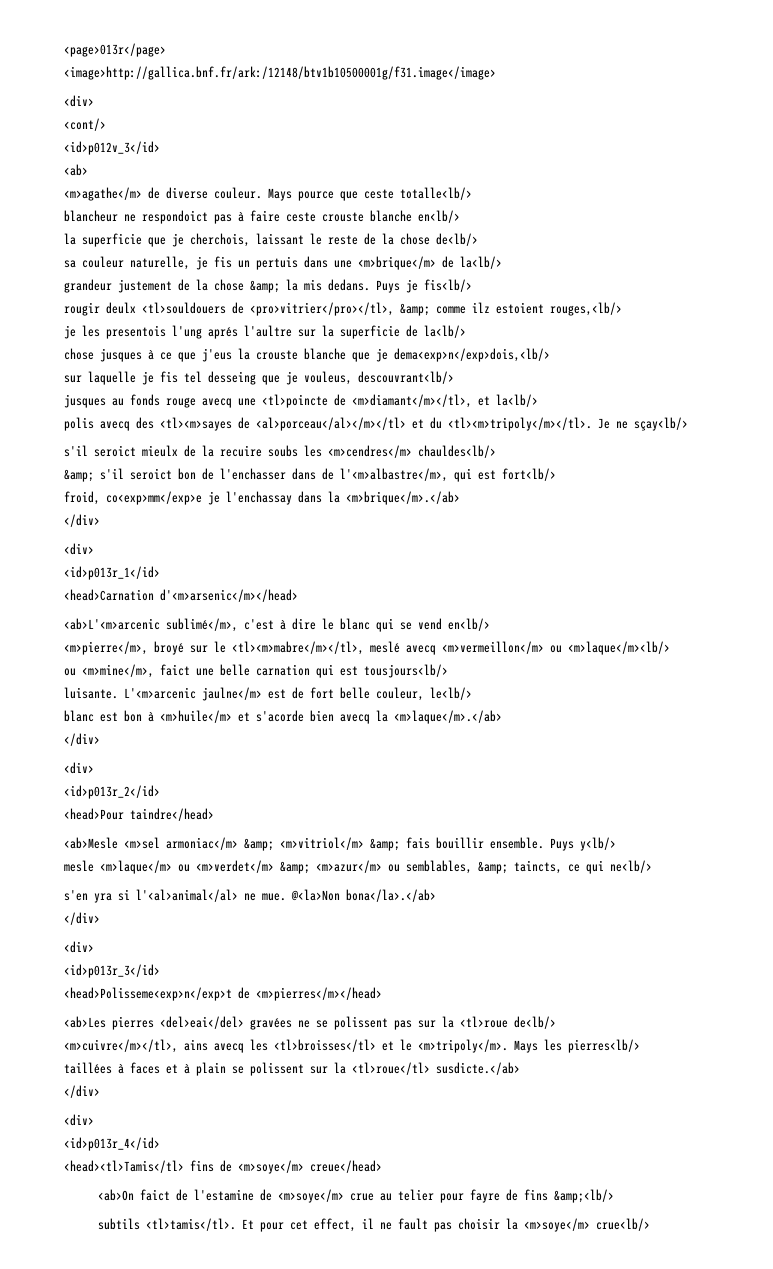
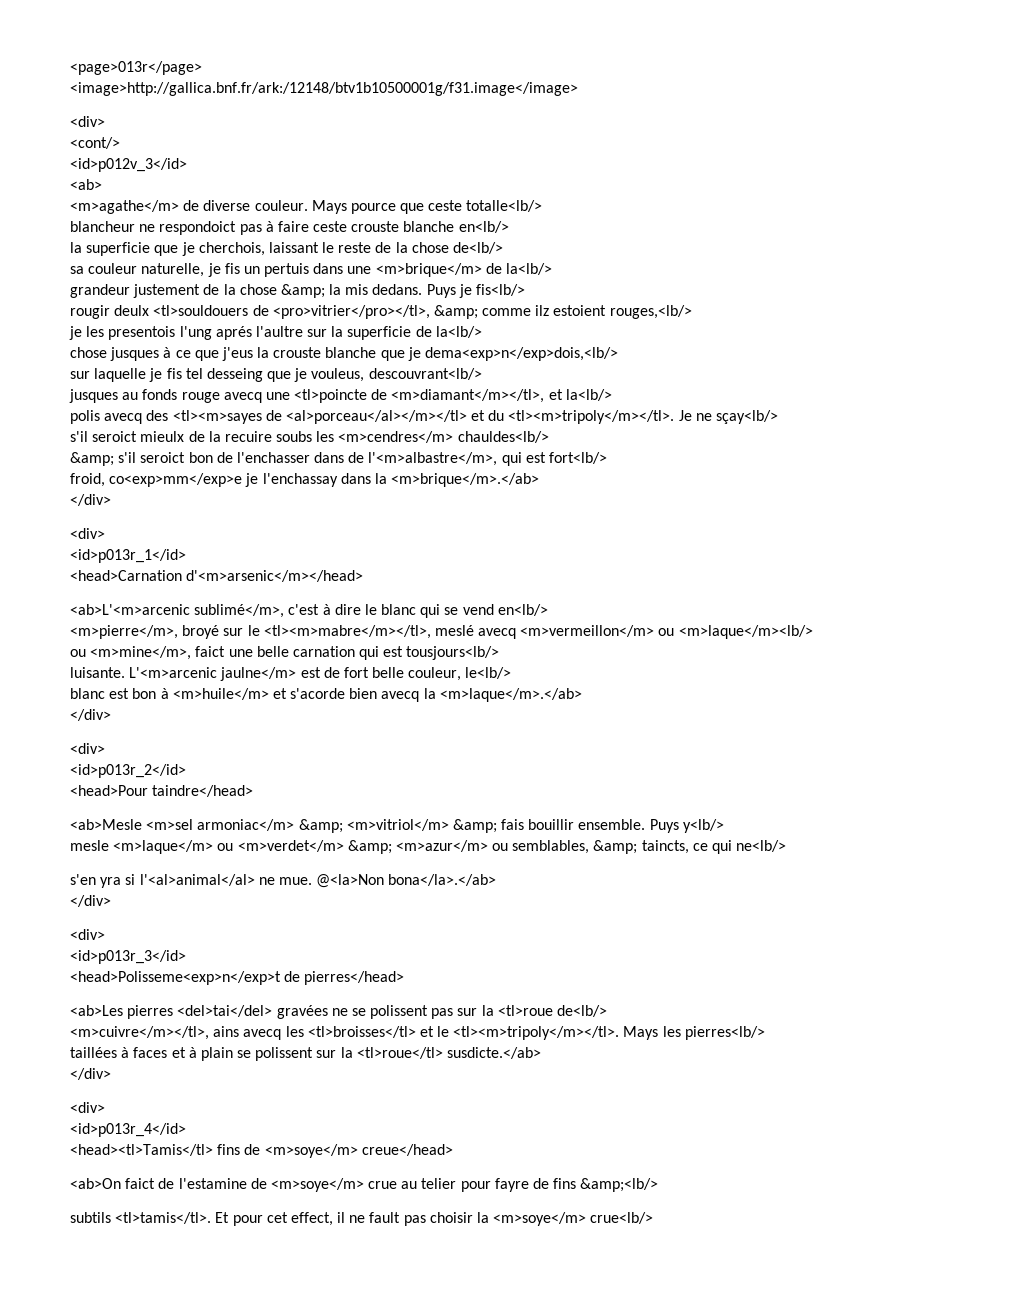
[256,987,382,1001] <m>pierres</m></head> -> [304,971,405,985] pierres</head>
[160,1016,244,1029] <del>eai</del> -> [177,1005,273,1017] <del>tai</del>
[418,1039,508,1053] <m>tripoly</m>. -> [453,1026,620,1040] <tl><m>tripoly</m></tl>.

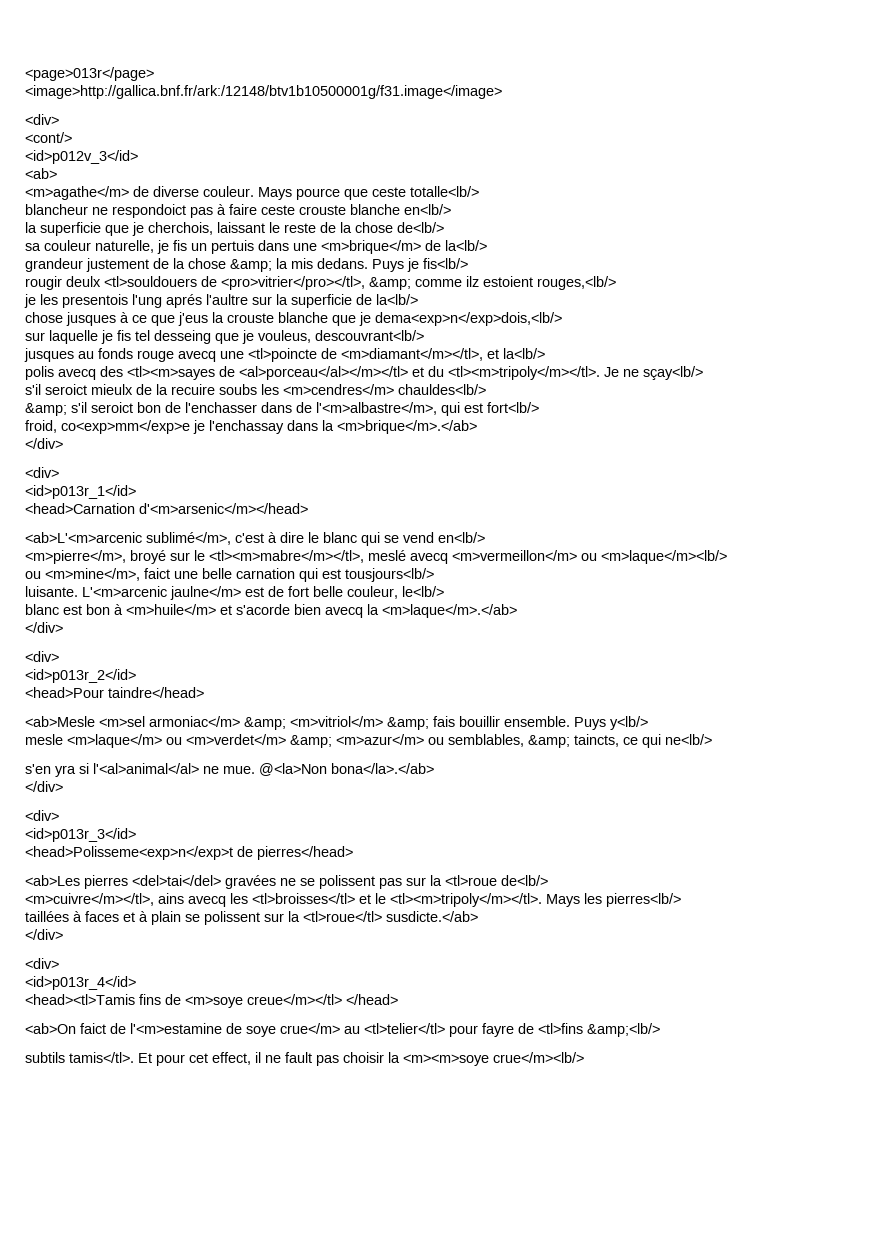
[70,1144,213,1156] <head><tl>Tamis</tl> -> [25,994,135,1005] <head><tl>Tamis
[264,1144,453,1158] <m>soye</m> creue</head> -> [185,994,398,1008] <m>soye creue</m></tl> </head>
[178,1178,457,1192] l'estamine de <m>soye</m> crue au telier -> [130,1023,445,1037] l'<m>estamine de soye crue</m> au <tl>telier</tl>
[553,1178,577,1189] fins -> [538,1023,583,1034] <tl>fins
[115,1212,212,1224] <tl>tamis</tl>. -> [69,1052,134,1063] tamis</tl>.
[493,1212,654,1226] <m>soye</m> crue<lb/> -> [403,1052,584,1066] <m><m>soye crue</m><lb/>

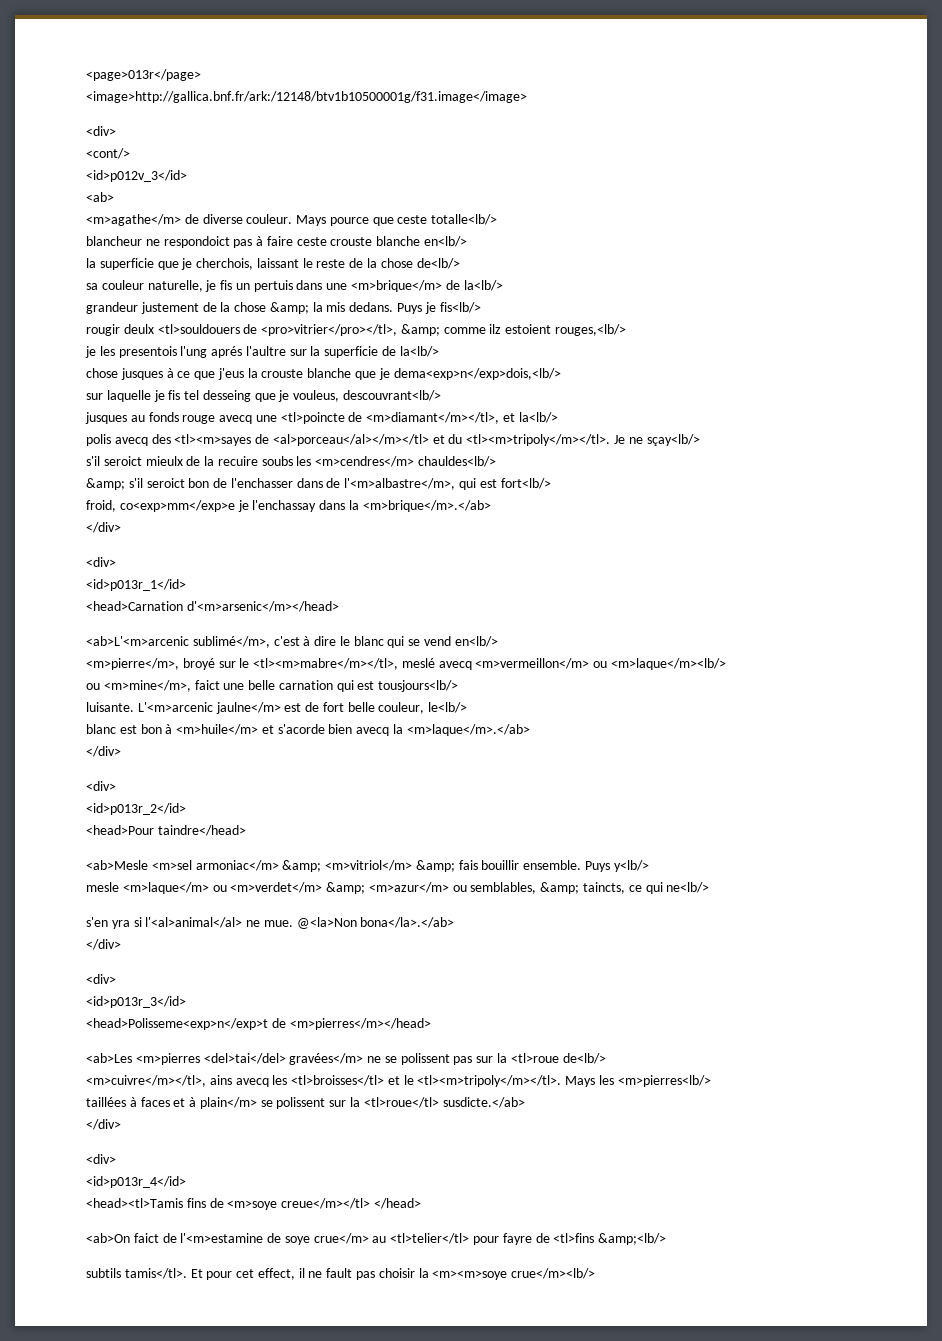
[257,846,353,860] pierres</head> -> [289,1018,431,1030] <m>pierres</m></head>
[84,875,276,889] pierres <del>tai</del> gravées -> [135,1053,364,1065] <m>pierres <del>tai</del> gravées</m>
[606,893,681,907] pierres<lb/> -> [617,1075,711,1087] <m>pierres<lb/>
[151,911,181,925] plain -> [199,1097,257,1109] plain</m>

